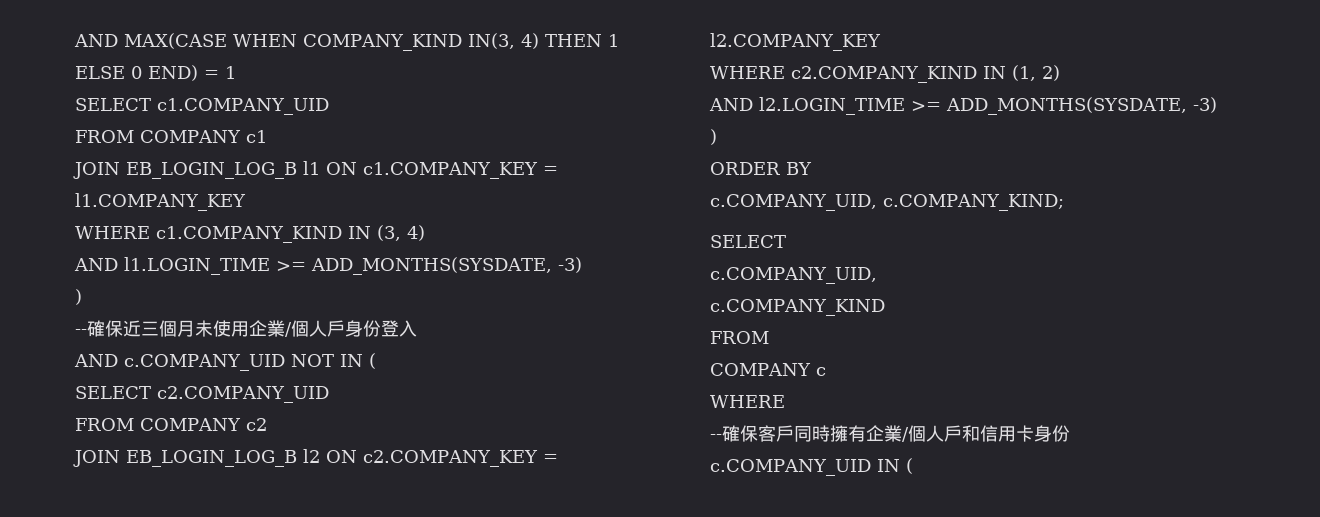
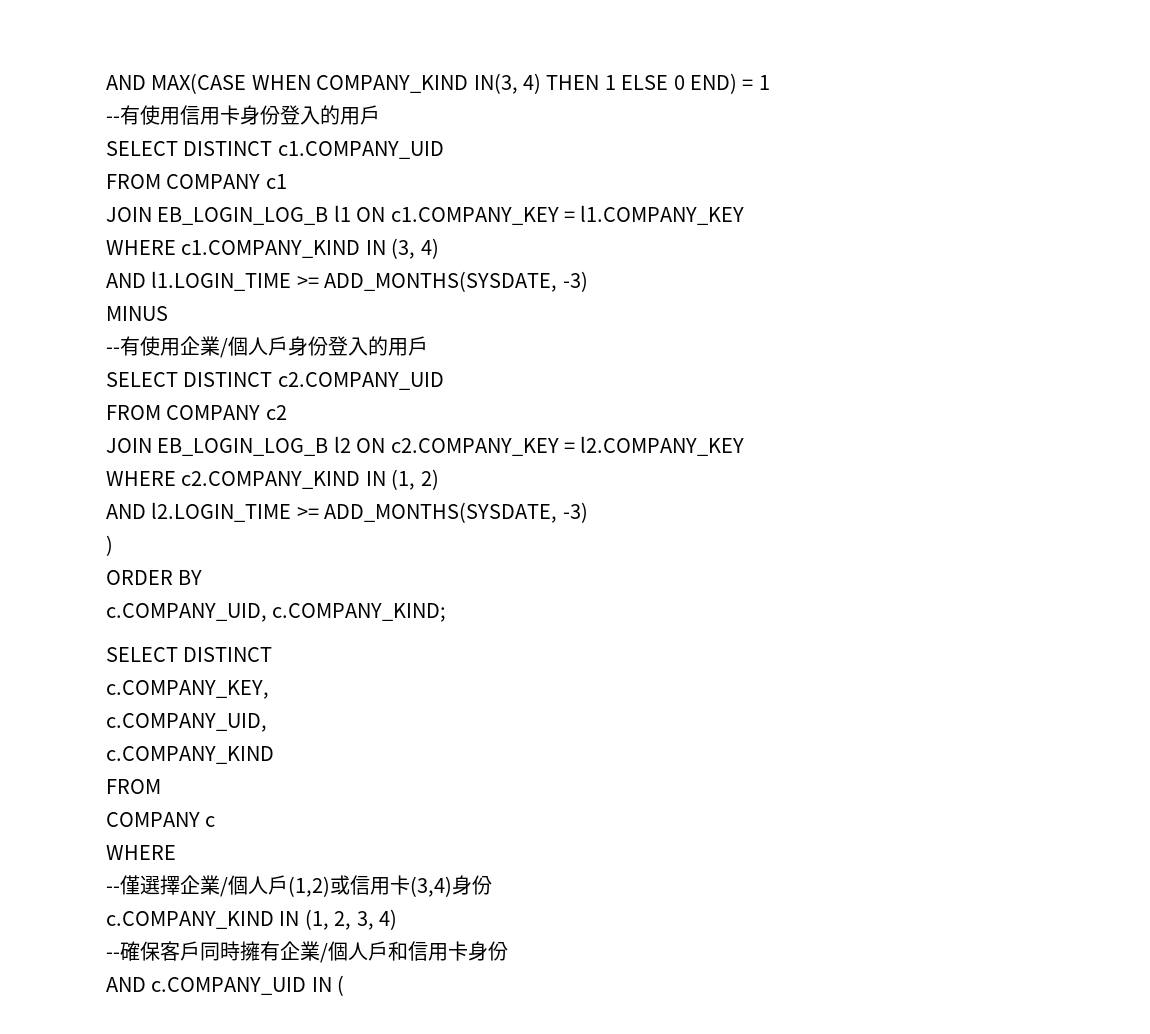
[75,98,151,111] // SELECT -> [106,105,380,125] [106,141,273,156] // --有使用信用卡身份登入的用戶 // SELECT DISTINCT
[75,289,82,305] [75,320,213,337] ) // --確保近三個月未 -> [106,306,168,321] [106,336,140,356] MINUS // --有
[74,353,376,371] [75,386,151,399] // AND c.COMPANY_UID NOT IN ( // SELECT -> [368,336,428,356] [106,372,273,387] 的用戶 // SELECT DISTINCT
(786, 241) none -> [183,647,273,662] [106,680,269,699] DISTINCT // c.COMPANY_KEY,
(785, 401) none -> [106,875,492,897] [106,909,397,930] // --僅選擇企業/個人戶(1,2)或信用卡(3,4)身份 // c.COMPANY_KIND IN (1, 2, 3, 4)
(1070, 433) none -> [106,977,146,992] AND

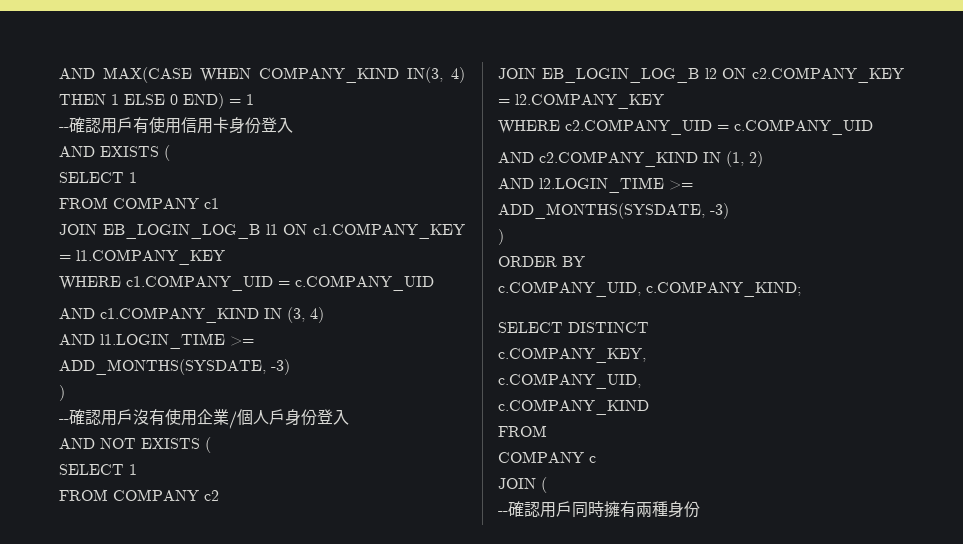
(120, 119) none -> [69,117,133,134] 確認用戶
[320,105,380,125] [106,141,444,159] 的用戶 // SELECT DISTINCT c1.COMPANY_UID -> [59,145,170,161] [59,172,137,183] // AND EXISTS ( // SELECT 1
(176, 247) none -> [126,275,434,291] [59,308,95,319] c1.COMPANY_UID = c.COMPANY_UID // AND
[106,306,168,321] [106,347,120,354] MINUS // -- -> [59,385,65,401] [59,409,149,426] ) // --確認用戶沒
[368,336,428,356] [106,372,444,390] 的用戶 // SELECT DISTINCT c2.COMPANY_UID -> [59,437,211,453] [59,464,137,475] // AND NOT EXISTS ( // SELECT 1
(176, 478) none -> [565,119,873,135] [498,152,534,163] c2.COMPANY_UID = c.COMPANY_UID // AND
[106,845,176,860] [106,875,492,897] [106,909,397,930] [106,941,180,961] WHERE // --僅選擇企業/個人戶(1,2)或信用卡(3,4)身份 // c.COMPANY_KIND IN (1, 2, 3, 4) // --確保客 -> [498,477,547,493] [498,501,556,518] JOIN ( // --確認用
[280,941,508,963] [106,975,345,996] 企業/個人戶和信用卡身份 // AND c.COMPANY_UID IN ( -> [636,501,700,518] 兩種身份

